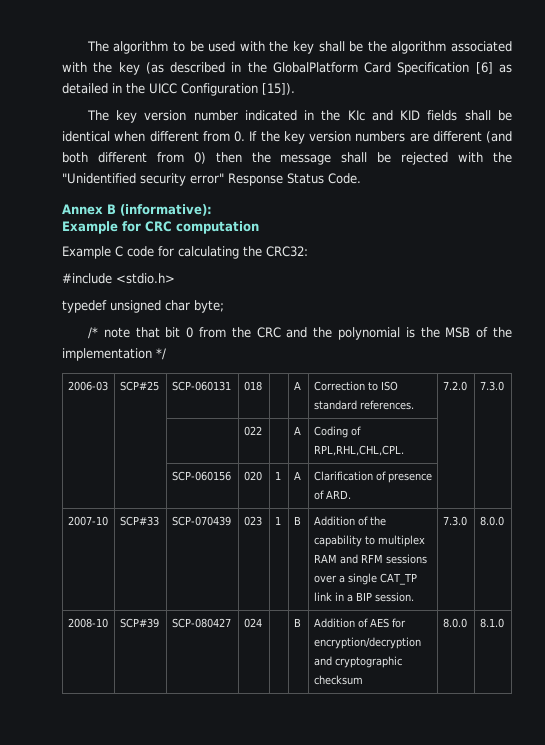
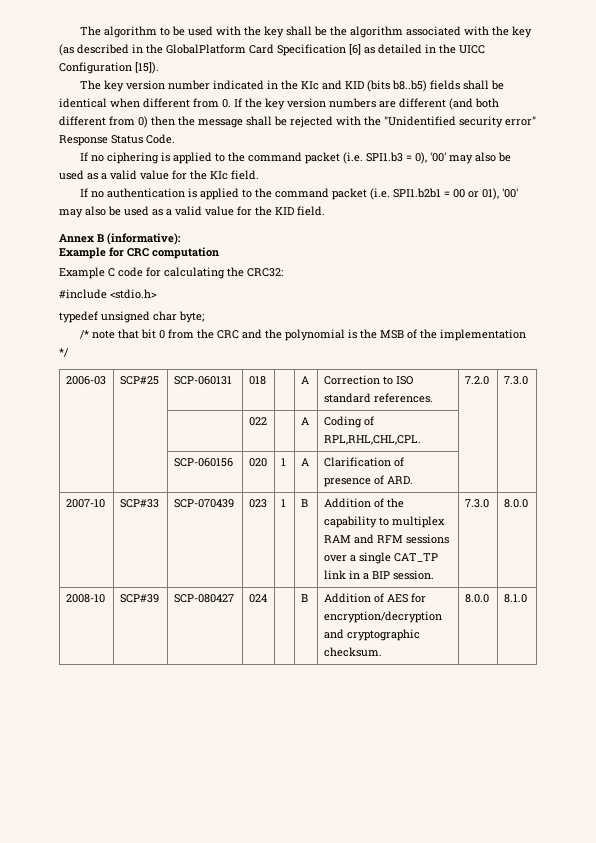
(421, 115) none -> [367,80,428,92] (bits b8..b5)
(361, 178) none -> [80,152,512,164] [59,170,259,180] [80,188,519,200] [59,206,325,218] // If no ciphering is applied to the command packet (i.e. SPI1.b3 = 0), '00' may also be used as a valid value for the KIc field. // If no authentication is applied to the command packet (i.e. SPI1.b2b1 = 00 or 01), '00' may also be used as a valid value for the KID field.
[313,675,363,685] checksum -> [323,647,382,657] checksum.

